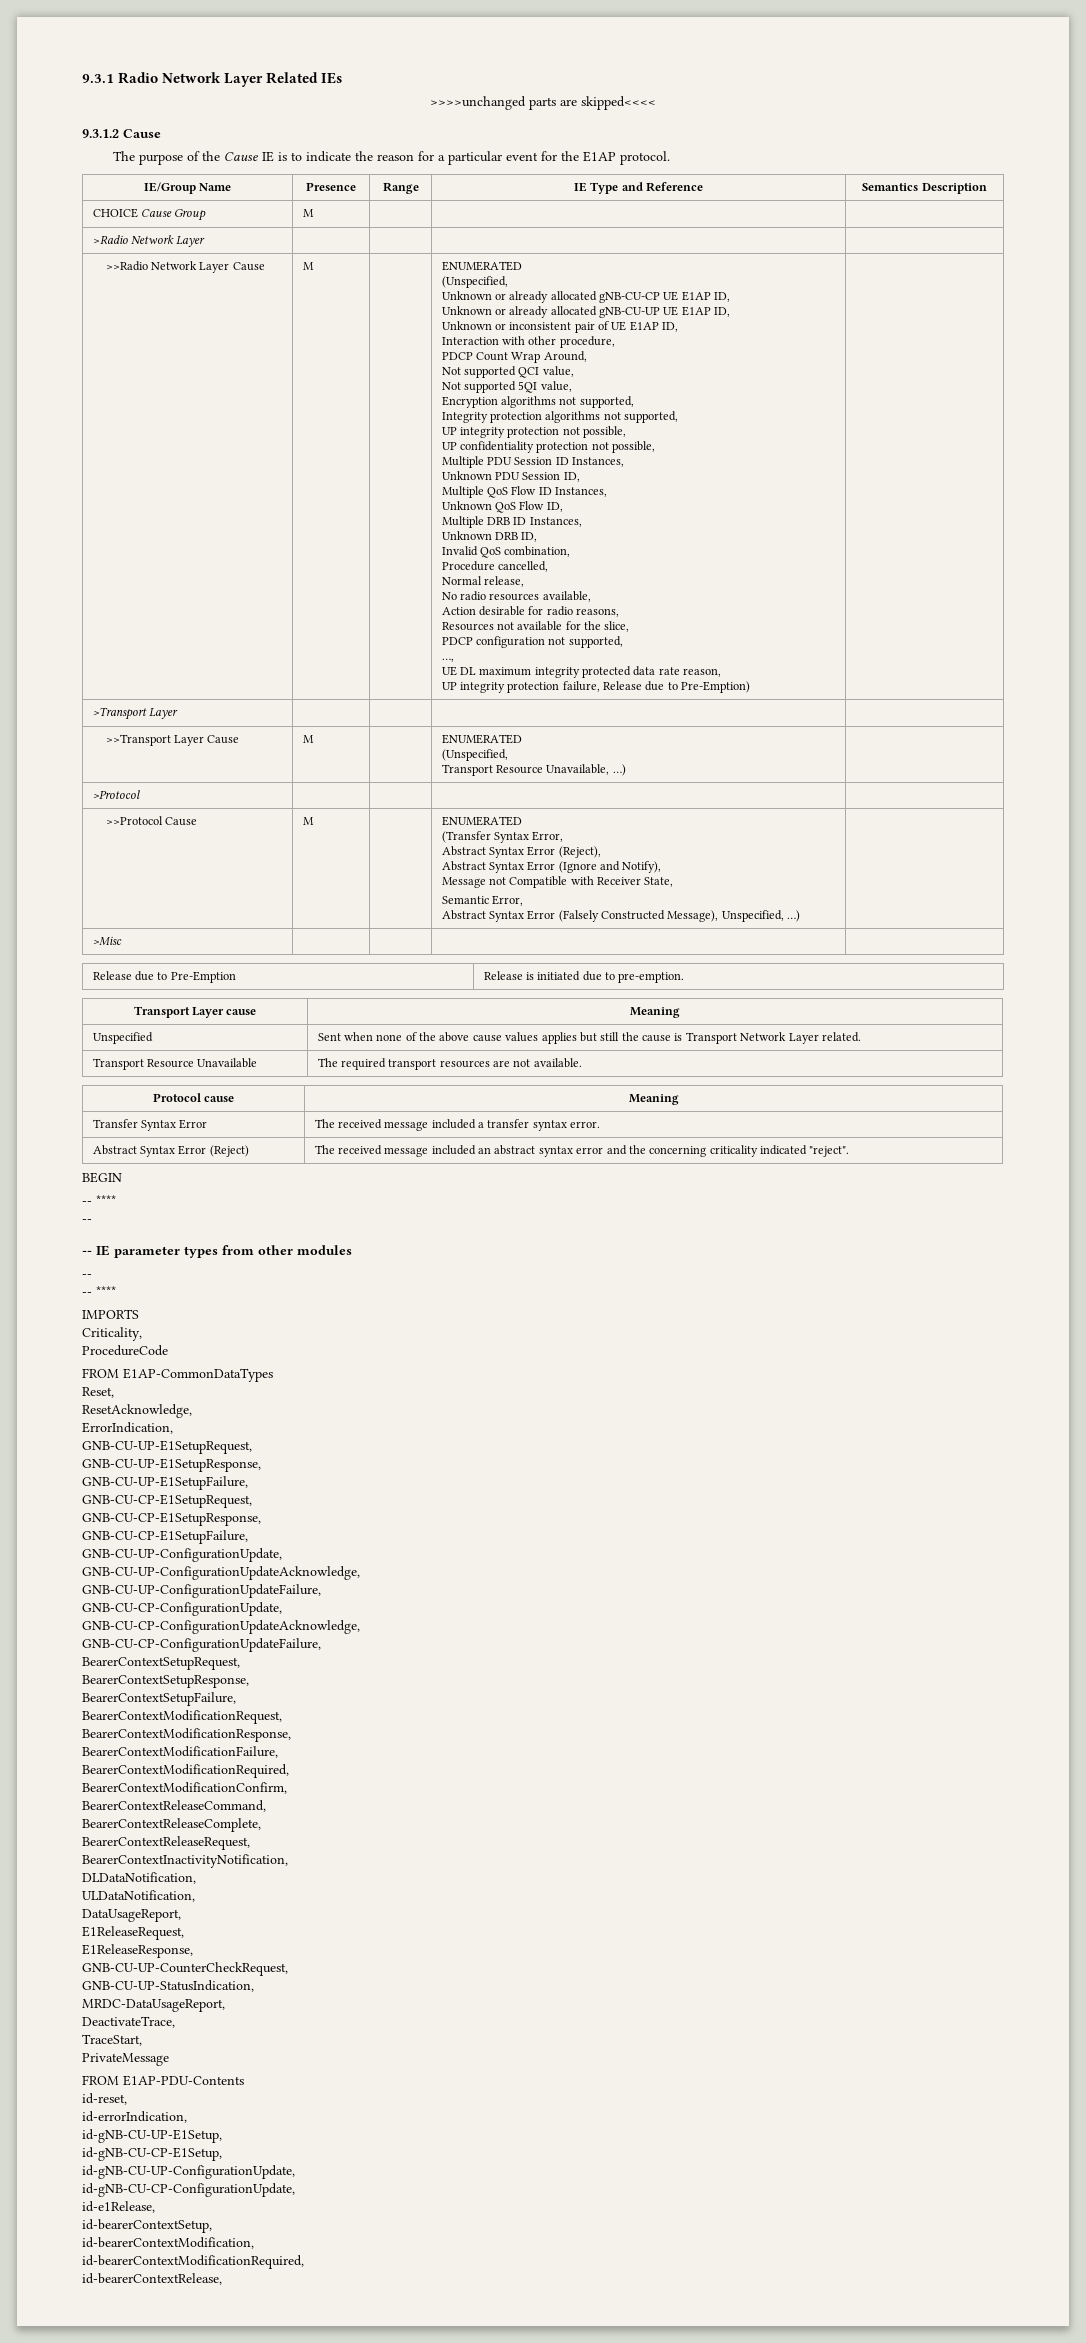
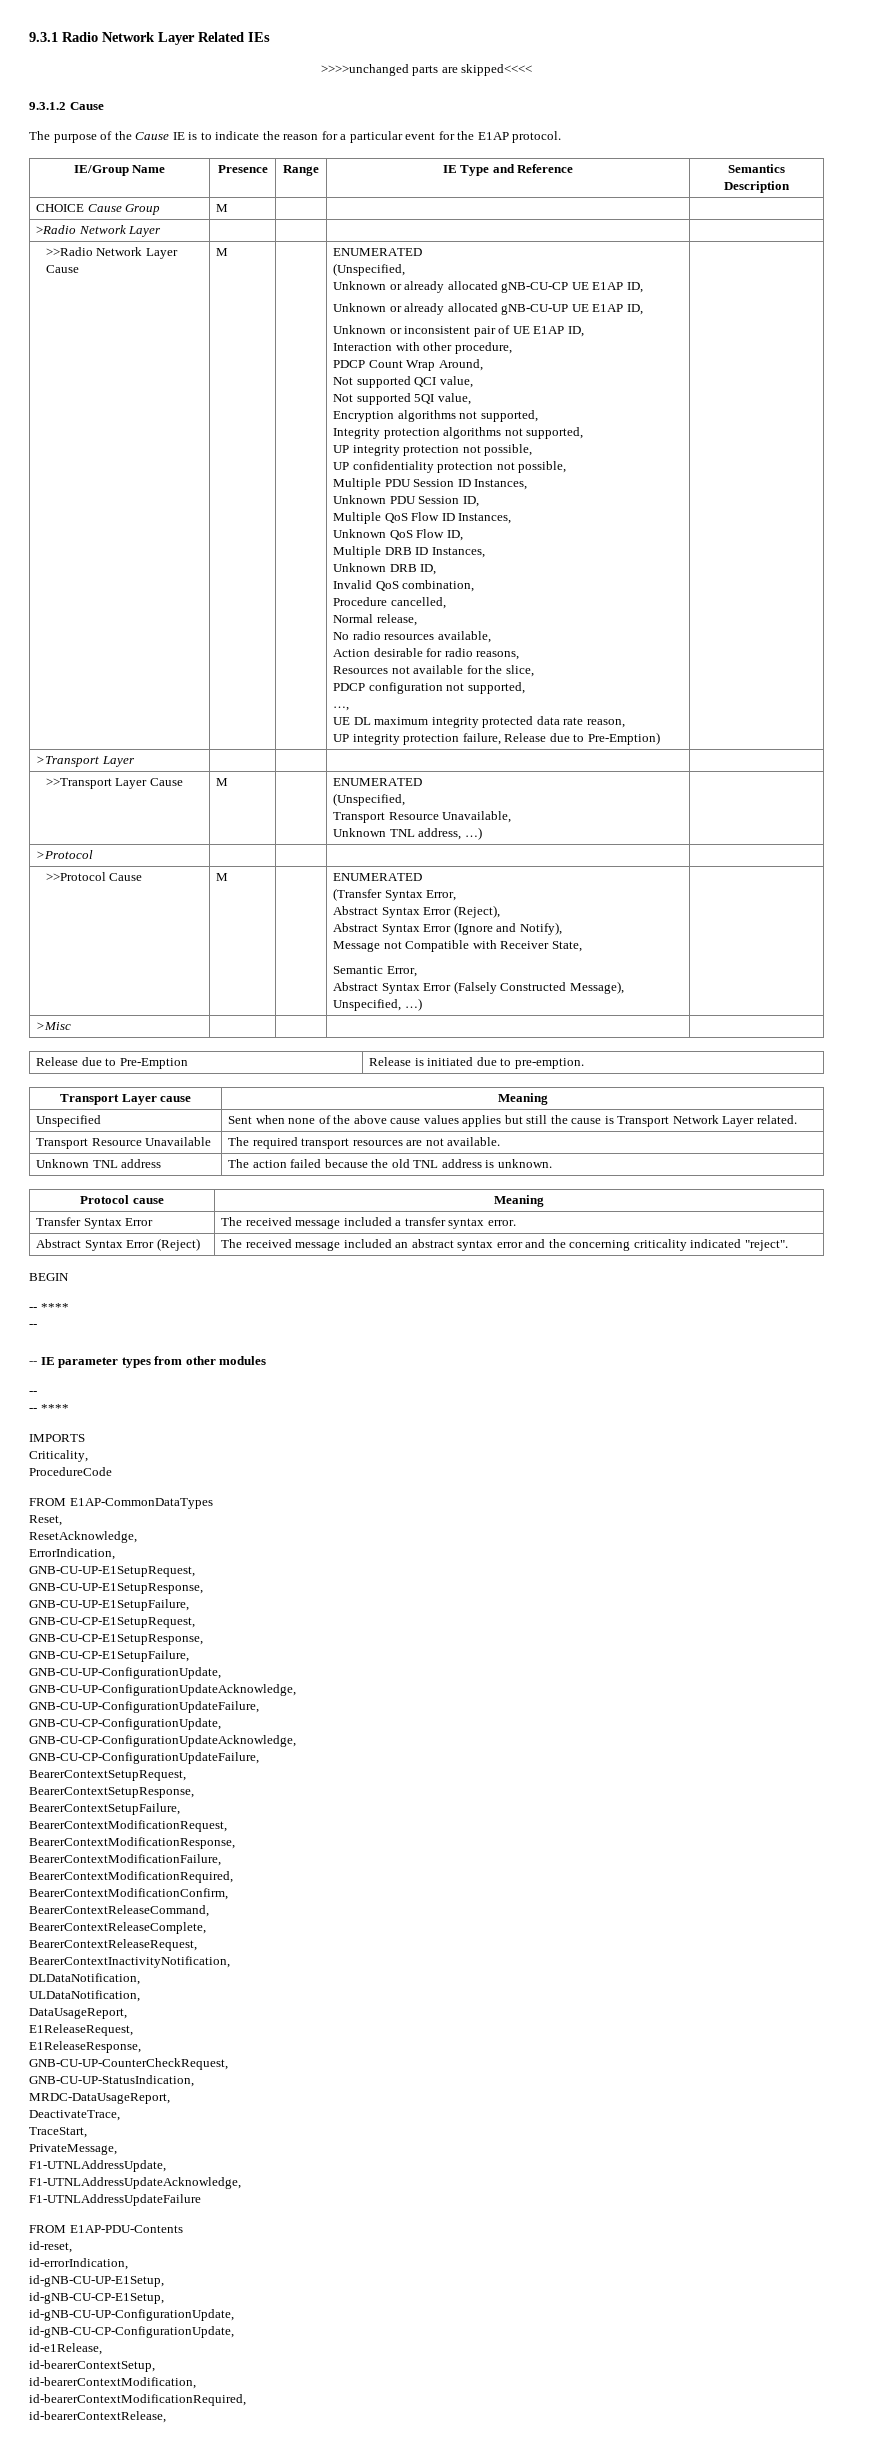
(610, 769) none -> [333,828,462,840] // Unknown TNL address,
(582, 1063) none -> [36,1159,162,1168] [228,1159,552,1168] // Unknown TNL address | The action failed because the old TNL address is unknown.
[82,2053,169,2066] PrivateMessage -> [29,2144,117,2155] [29,2160,166,2172] [29,2177,241,2189] [29,2194,201,2206] PrivateMessage, // F1-UTNLAddressUpdate, // F1-UTNLAddressUpdateAcknowledge, // F1-UTNLAddressUpdateFailure

